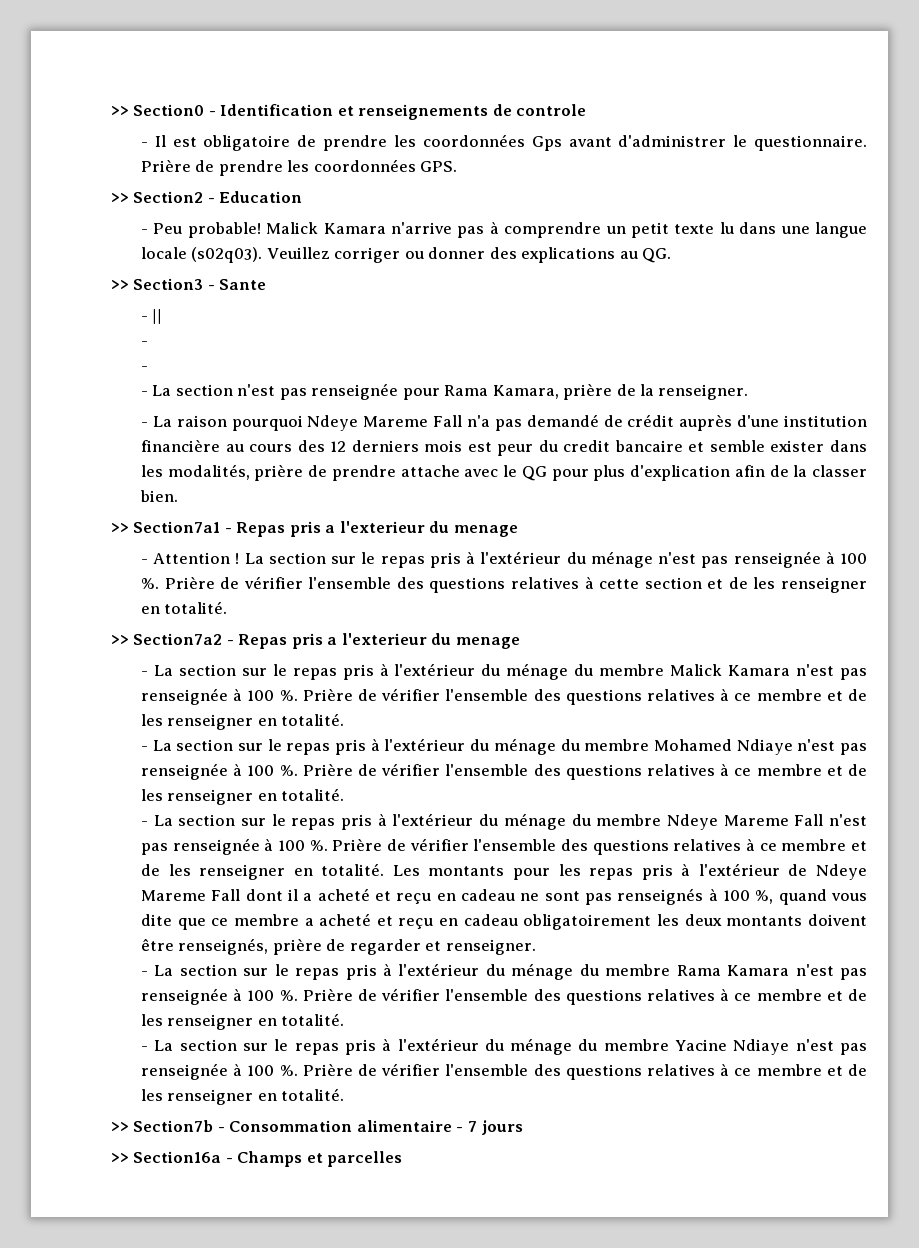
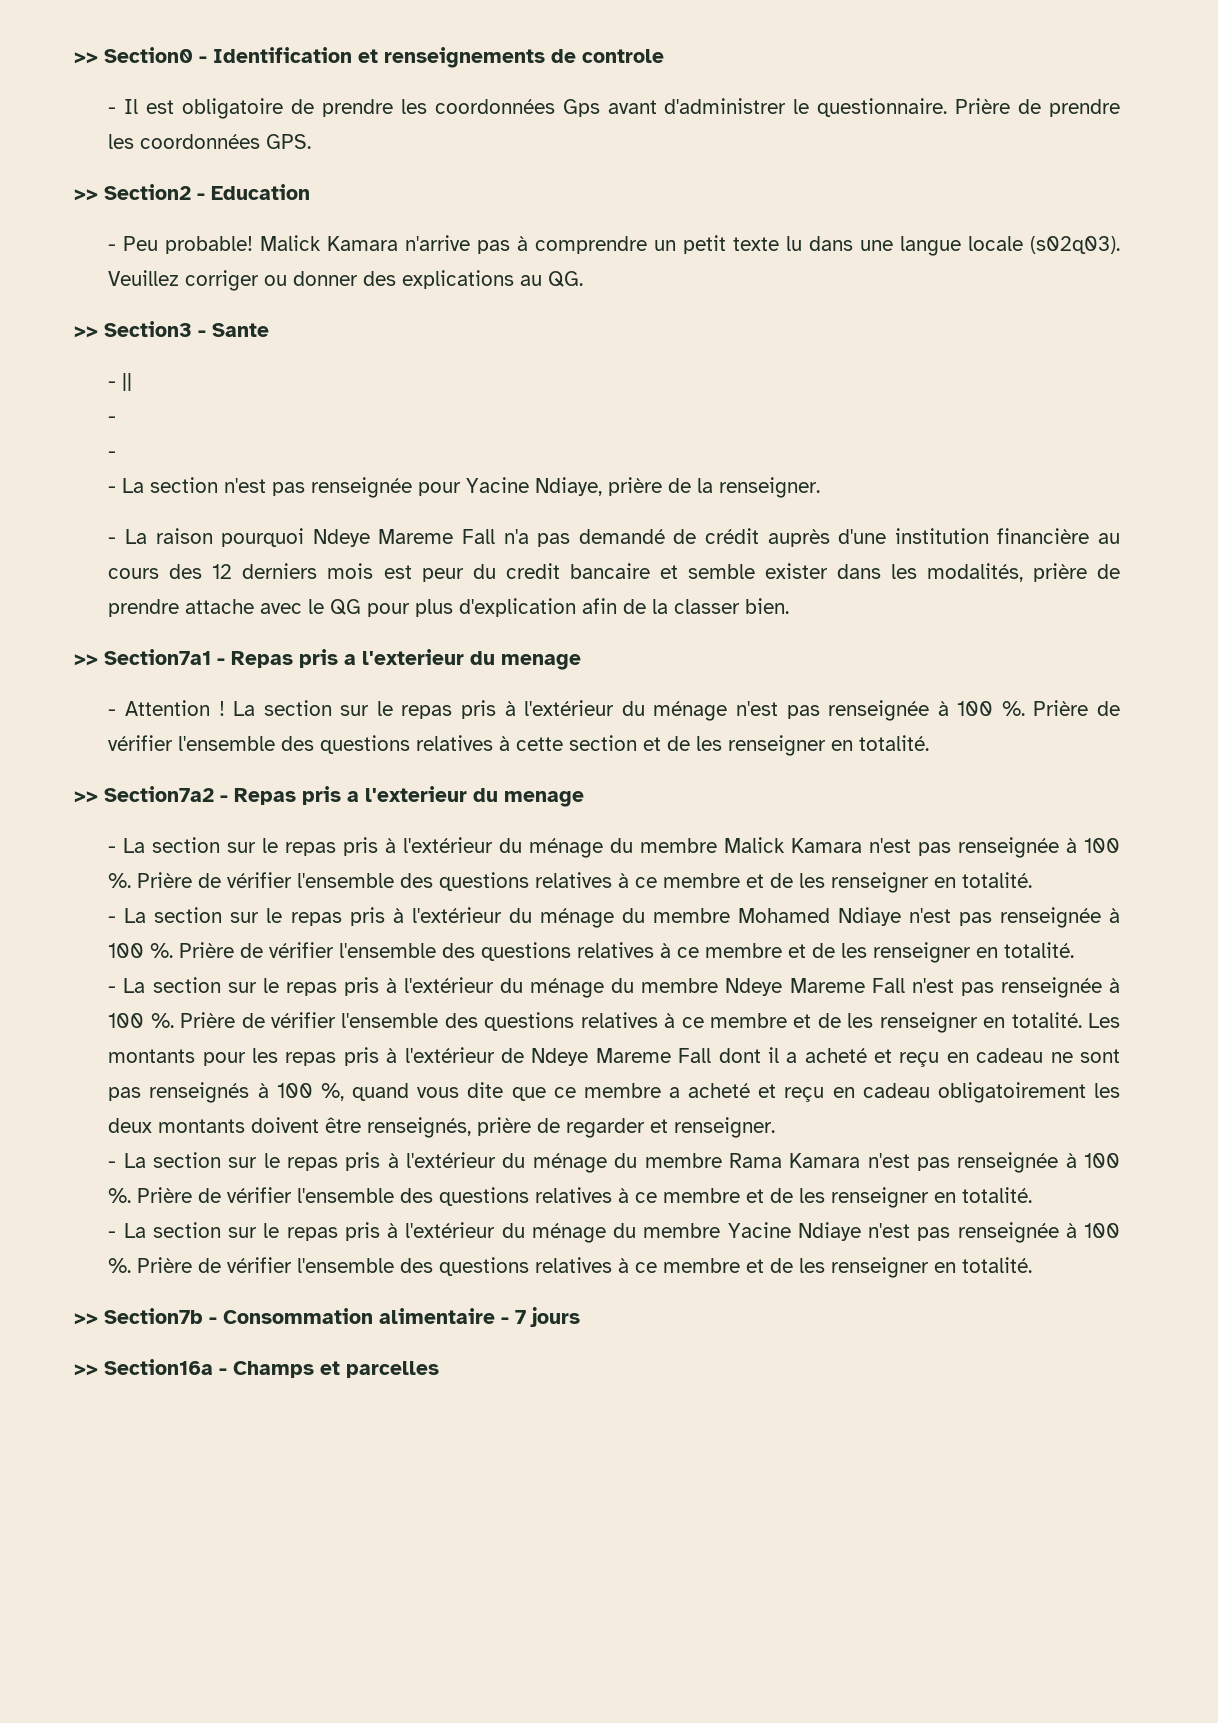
[444,385,559,399] Rama Kamara, -> [466,477,603,496] Yacine Ndiaye,

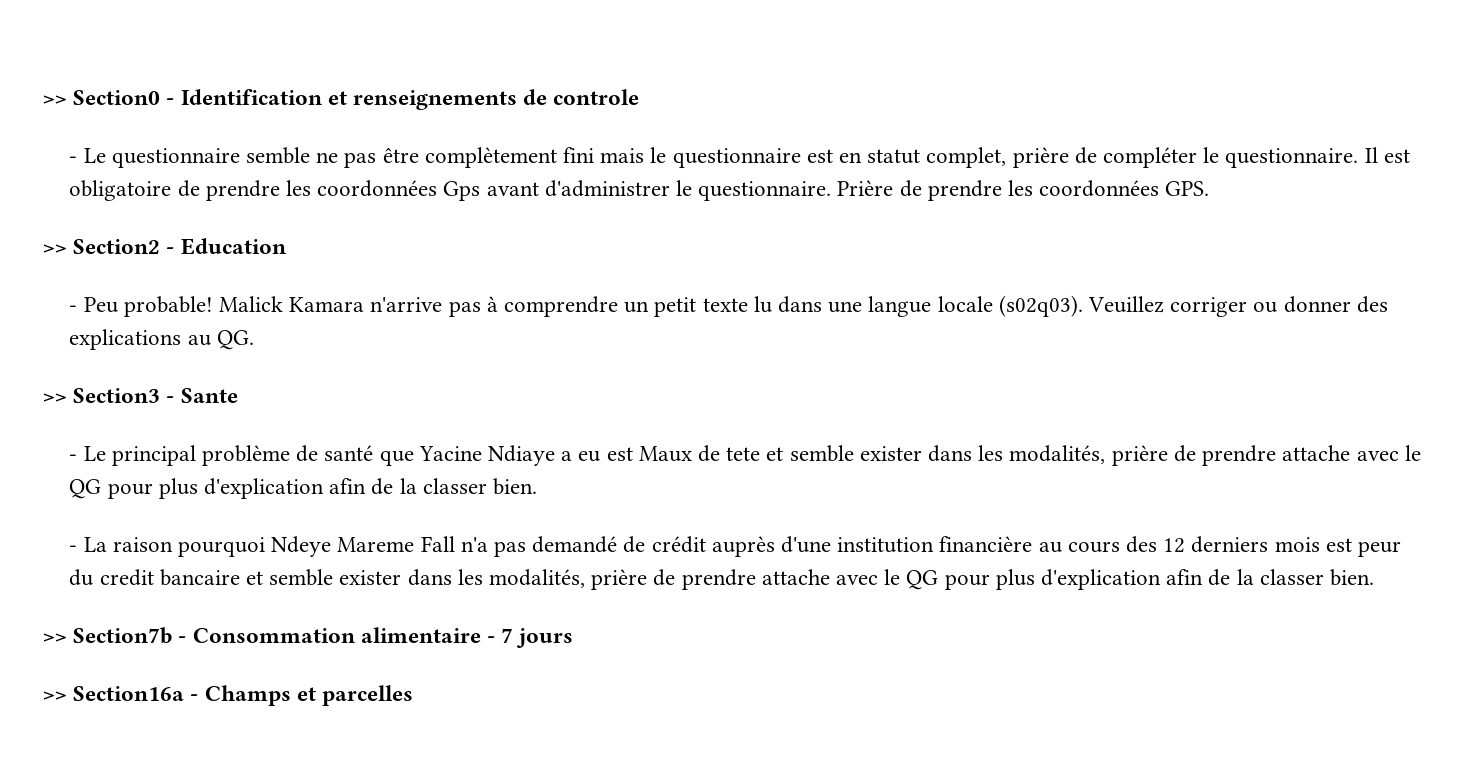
(117, 110) none -> [83,147,1359,168] Le questionnaire semble ne pas être complètement fini mais le questionnaire est en statut complet, prière de compléter le questionnaire.
[122,373,133,391] [108,416,117,423] [108,451,117,458] [108,477,821,498] || // - // - // - La section n'est pas renseignée pour Yacine Ndiaye, prière de la renseigner. -> [83,445,1421,466] [69,478,537,499] Le principal problème de santé que Yacine Ndiaye a eu est Maux de tete et semble exister dans les modalités, prière de prendre attache avec le QG pour plus d'explication afin de la classer bien.
[74,649,581,670] [108,700,1121,721] [108,735,930,756] [74,786,584,807] [108,837,1120,858] [108,872,1033,893] [108,907,1120,928] [108,942,1075,963] [108,977,1120,998] [108,1012,1120,1033] [108,1047,1120,1067] [108,1082,1120,1103] [108,1117,776,1138] [108,1152,1120,1173] [108,1187,1033,1208] [108,1222,1121,1243] [108,1257,1033,1278] // >> Section7a1 - Repas pris a l'exterieur du menage // - Attention ! La section sur le repas pris à l'extérieur du ménage n'est pas renseignée à 100 %. Prière de vérifier l'ensemble des questions relatives à cette section et de les renseigner en totalité. // >> Section7a2 - Repas pris a l'exterieur du menage // - La section sur le repas pris à l'extérieur du ménage du membre Malick Kamara n'est pas renseignée à 100 %. Prière de vérifier l'ensemble des questions relatives à ce membre et de les renseigner en totalité. // - La section sur le repas pris à l'extérieur du ménage du membre Mohamed Ndiaye n'est pas renseignée à 100 %. Prière de vérifier l'ensemble des questions relatives à ce membre et de les renseigner en totalité. // - La section sur le repas pris à l'extérieur du ménage du membre Ndeye Mareme Fall n'est pas renseignée à 100 %. Prière de vérifier l'ensemble des questions relatives à ce membre et de les renseigner en totalité. Les montants pour les repas pris à l'extérieur de Ndeye Mareme Fall dont il a acheté et reçu en cadeau ne sont pas renseignés à 100 %, quand vous dite que ce membre a acheté et reçu en cadeau obligatoirement les deux montants doivent être renseignés, prière de regarder et renseigner. // - La section sur le repas pris à l'extérieur du ménage du membre Rama Kamara n'est pas renseignée à 100 %. Prière de vérifier l'ensemble des questions relatives à ce membre et de les renseigner en totalité. // - La section sur le repas pris à l'extérieur du ménage du membre Yacine Ndiaye n'est pas renseignée à 100 %. Prière de vérifier l'ensemble des questions relatives à ce membre et de les renseigner en totalité. -> (1375, 577) none

